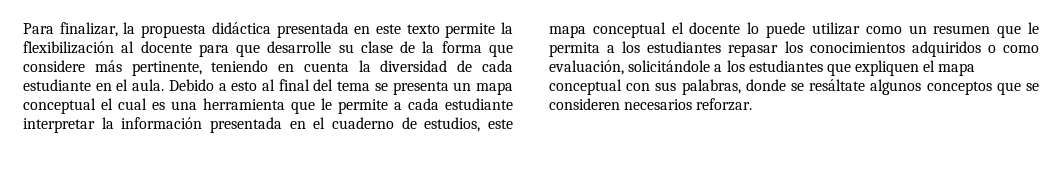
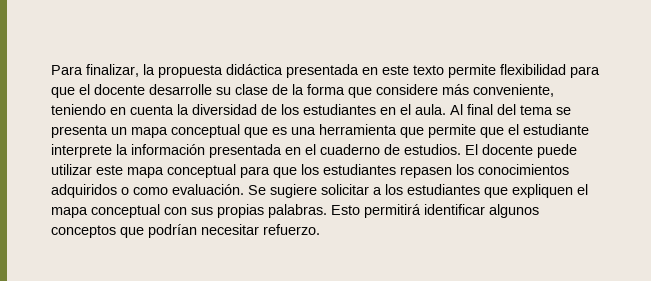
[500,22,513,34] [23,41,261,57] la flexibilización al docente para que -> [500,64,600,78] [51,84,145,98] flexibilidad para que el docente
[131,61,202,76] pertinente, -> [473,84,554,97] conveniente,
[481,60,513,72] [23,79,91,91] cada estudiante -> [281,104,376,115] los estudiantes
[168,79,275,91] Debido a esto al -> [450,104,463,115] Al
[101,98,147,110] el cual -> [244,127,268,138] que
[321,98,513,114] [23,118,95,133] le permite a cada estudiante interpretar -> [428,124,589,138] [51,144,112,158] permite que el estudiante interprete
[424,117,514,132] [549,22,1039,38] [549,41,779,57] estudios, este mapa conceptual el docente lo puede utilizar como un resumen que le permita a los estudiantes repasar -> [404,144,577,158] [51,164,452,178] estudios. El docente puede utilizar este mapa conceptual para que los estudiantes repasen
[549,60,711,75] evaluación, solicitándole -> [172,184,369,198] evaluación. Se sugiere solicitar
[681,79,1039,95] [549,98,753,111] palabras, donde se resáltate algunos conceptos que se consideren necesarios reforzar. -> [217,204,539,218] [51,224,320,238] propias palabras. Esto permitirá identificar algunos conceptos que podrían necesitar refuerzo.

